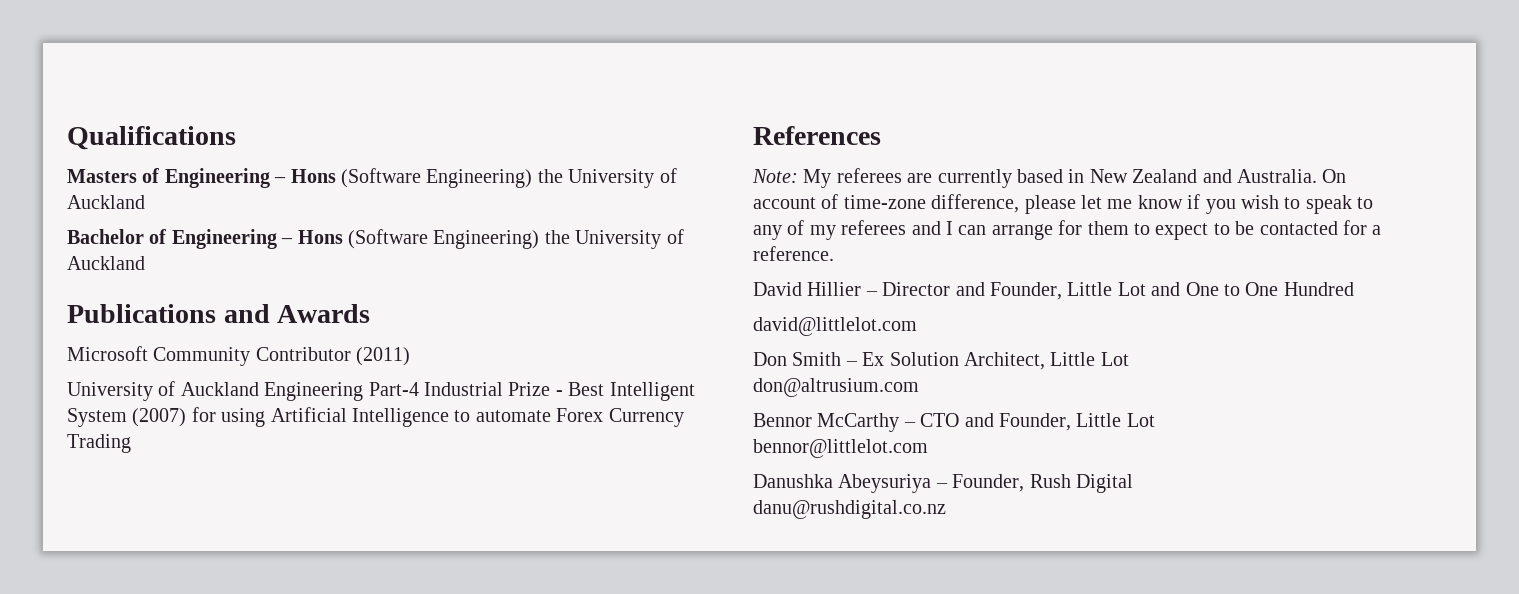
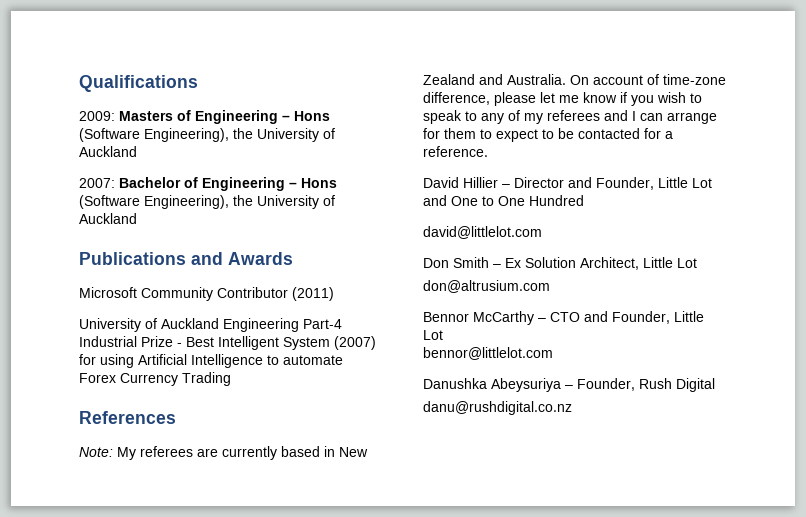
(236, 138) none -> [79,111,115,121] 2009:
[426,168,677,188] [67,195,145,209] Engineering) the University of Auckland // -> [144,128,335,142] [79,146,137,157] [79,178,115,188] Engineering), the University of Auckland // 2007:
[433,230,540,249] Engineering) -> [144,195,229,209] Engineering),

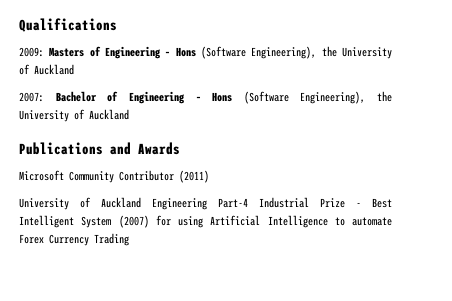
[79,411,176,424] [79,446,368,460] [423,74,726,85] [423,92,702,106] [423,110,717,124] [423,128,673,142] [423,146,488,157] [423,177,712,190] [423,195,584,206] [423,226,542,239] [423,257,697,270] [423,280,550,293] [423,311,704,325] [423,330,443,340] [423,347,553,360] [423,378,715,392] [423,401,572,415] // References // Note: My referees are currently based in New Zealand and Australia. On account of time-zone difference, please let me know if you wish to speak to any of my referees and I can arrange for them to expect to be contacted for a reference. // David Hillier – Director and Founder, Little Lot and One to One Hundred // david@littlelot.com // Don Smith – Ex Solution Architect, Little Lot // don@altrusium.com // Bennor McCarthy – CTO and Founder, Little Lot // bennor@littlelot.com // Danushka Abeysuriya – Founder, Rush Digital // danu@rushdigital.co.nz -> (129, 239) none

